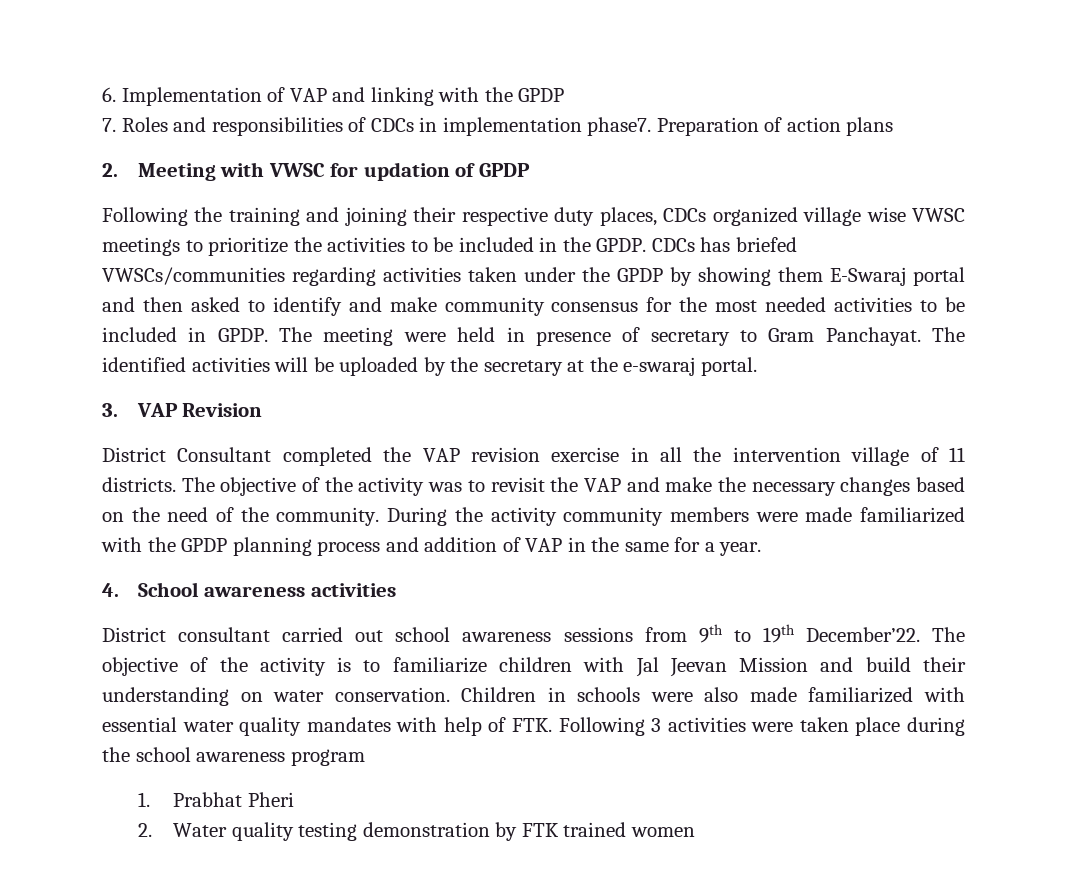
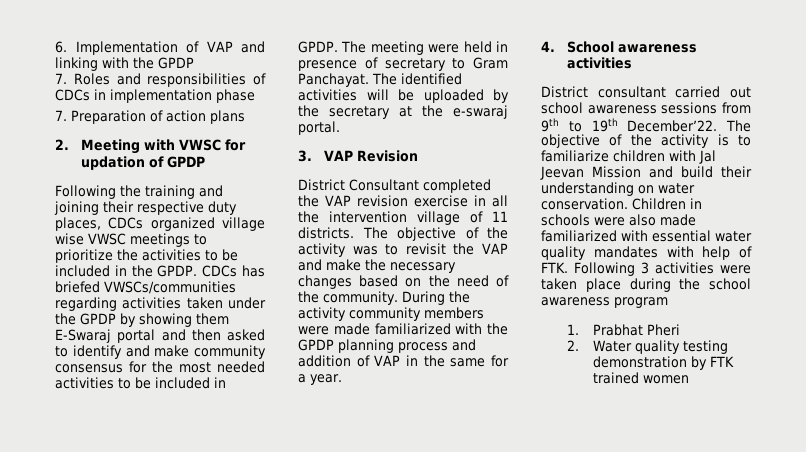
[587,117,652,136] phase7. -> [216,89,255,103] [55,110,67,121] phase // 7.

